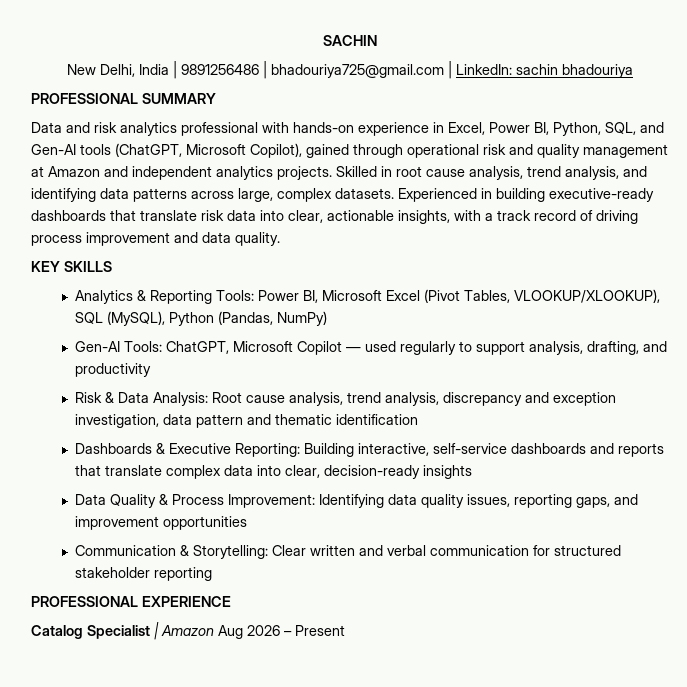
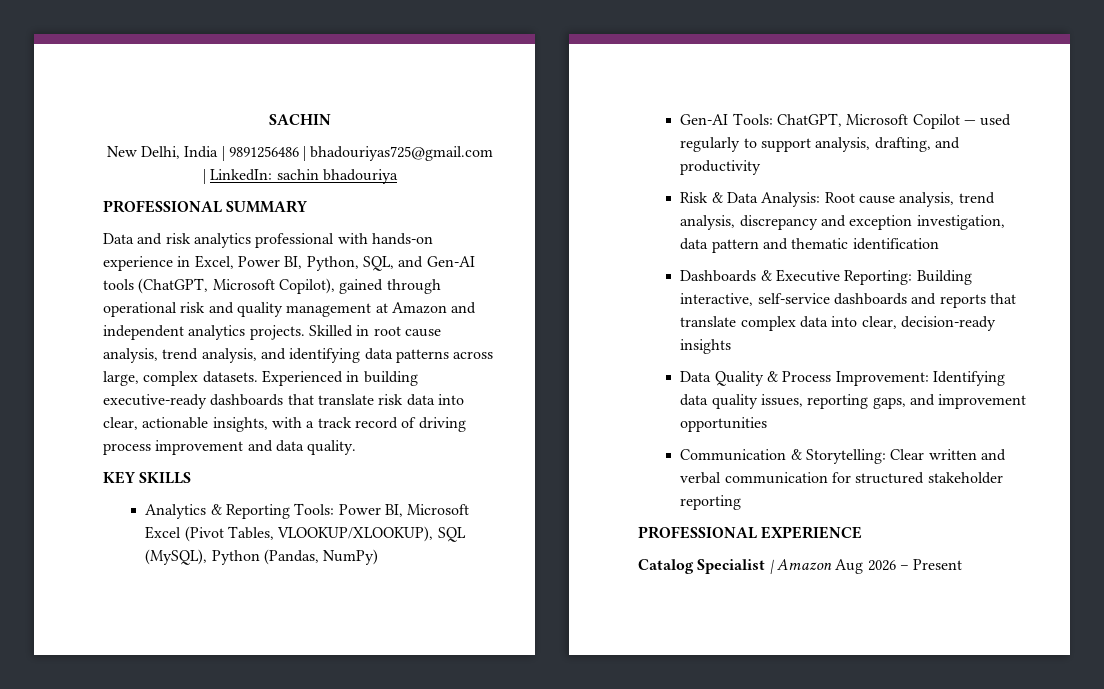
[271,64,444,78] bhadouriya725@gmail.com -> [310,146,494,161] bhadouriyas725@gmail.com

